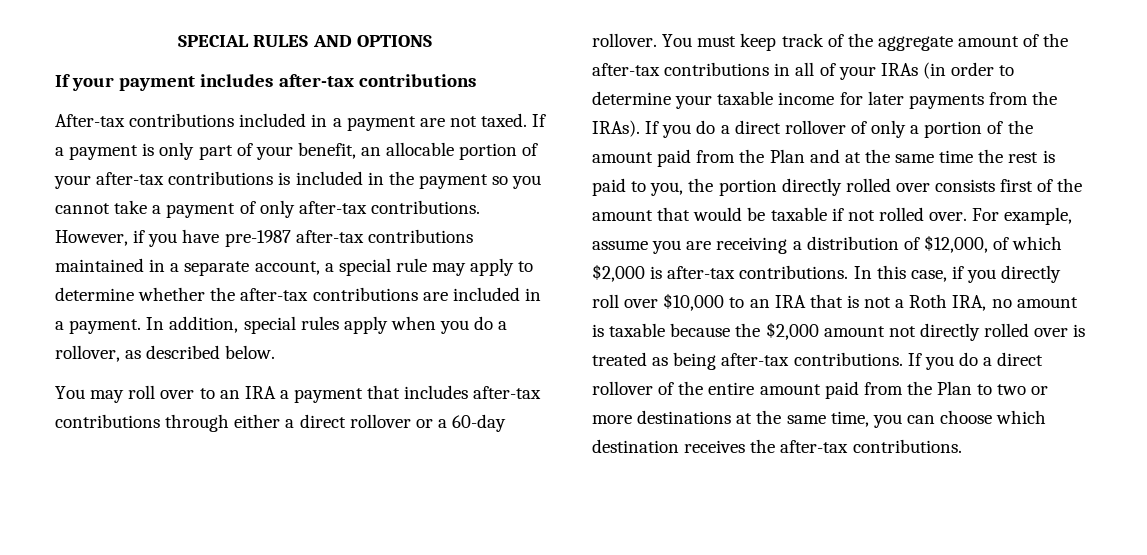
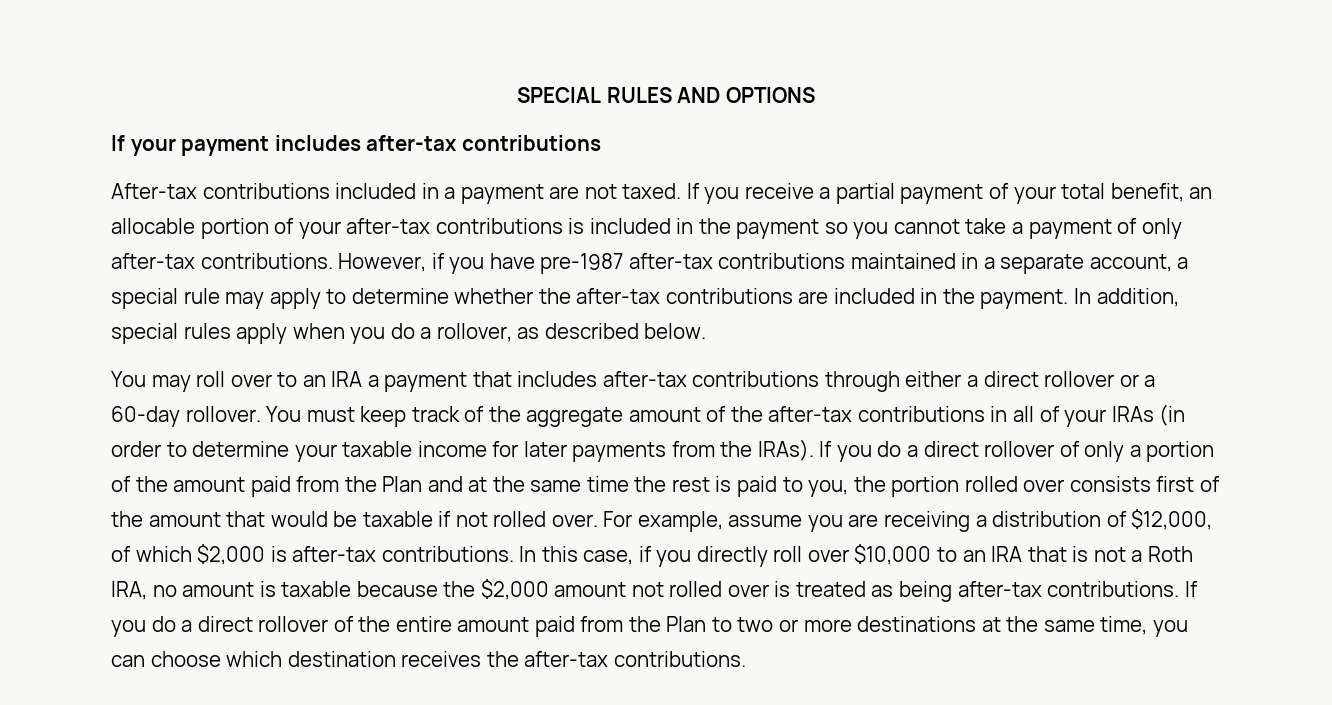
[55,142,293,160] a payment is only part of your -> [704,183,1106,204] you receive a partial payment of your total
[55,321,64,330] a -> [942,288,975,304] the
[781,178,842,196] directly -> (960, 486) none
[919,323,980,341] directly -> (664, 589) none

